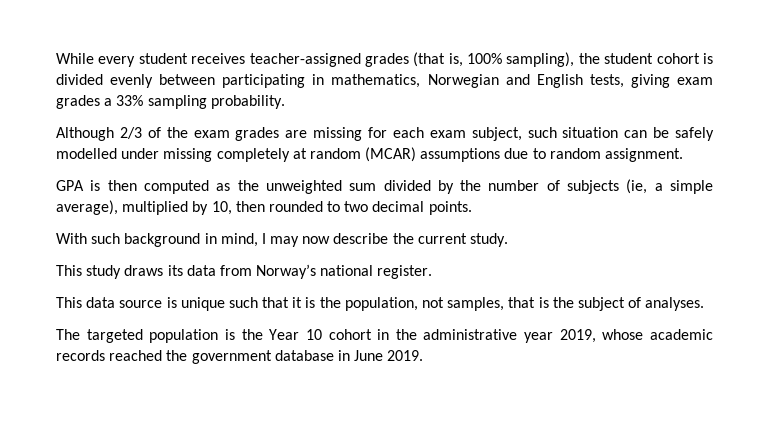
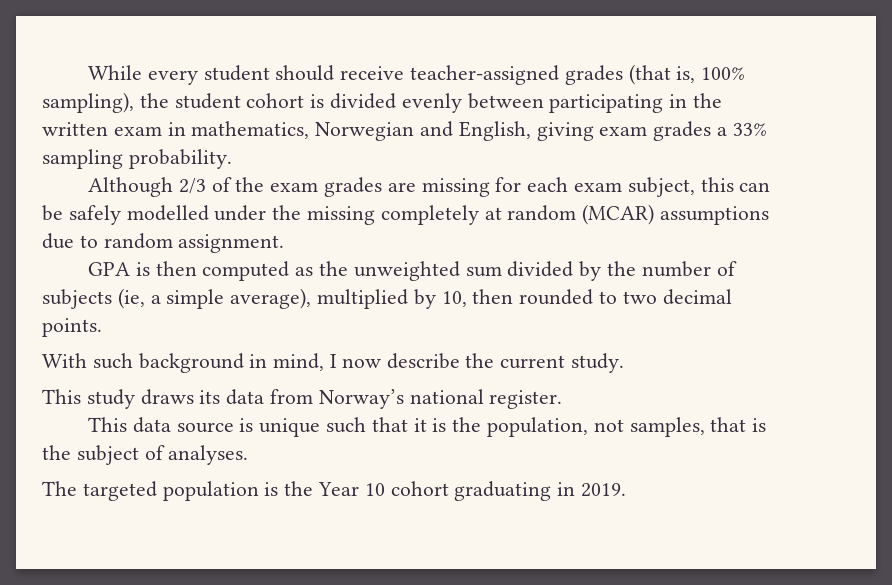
[191,53,246,64] receives -> [275,65,405,81] should receive
(325, 79) none -> [693,93,723,108] [42,122,186,136] the written exam in
[536,74,624,88] English tests, -> [458,121,531,141] English,
[527,127,619,138] such situation -> [700,177,734,192] this
(160, 153) none -> [272,205,302,220] the
[270,236,300,247] may -> (338, 361) none
[377,329,713,343] [56,350,384,364] in the administrative year 2019, whose academic records reached the government database in June -> [454,481,576,501] graduating in

